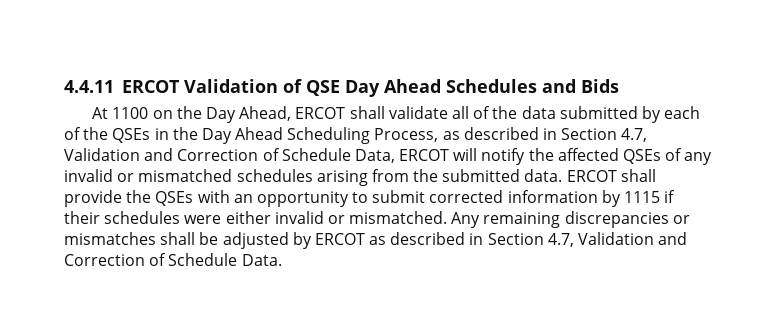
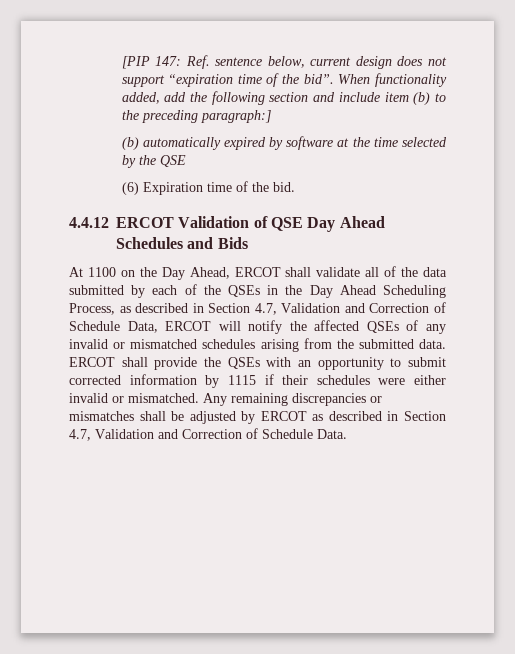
[64,80,114,93] 4.4.11 -> [121,55,447,69] [121,73,447,87] [121,91,446,105] [121,110,271,123] [121,136,447,150] [121,155,186,168] [121,181,295,195] [69,217,109,228] [PIP 147: Ref. sentence below, current design does not support “expiration time of the bid”. When functionality added, add the following section and include item (b) to the preceding paragraph:] // (b) automatically expired by software at the time selected by the QSE // (6) Expiration time of the bid. // 4.4.12

